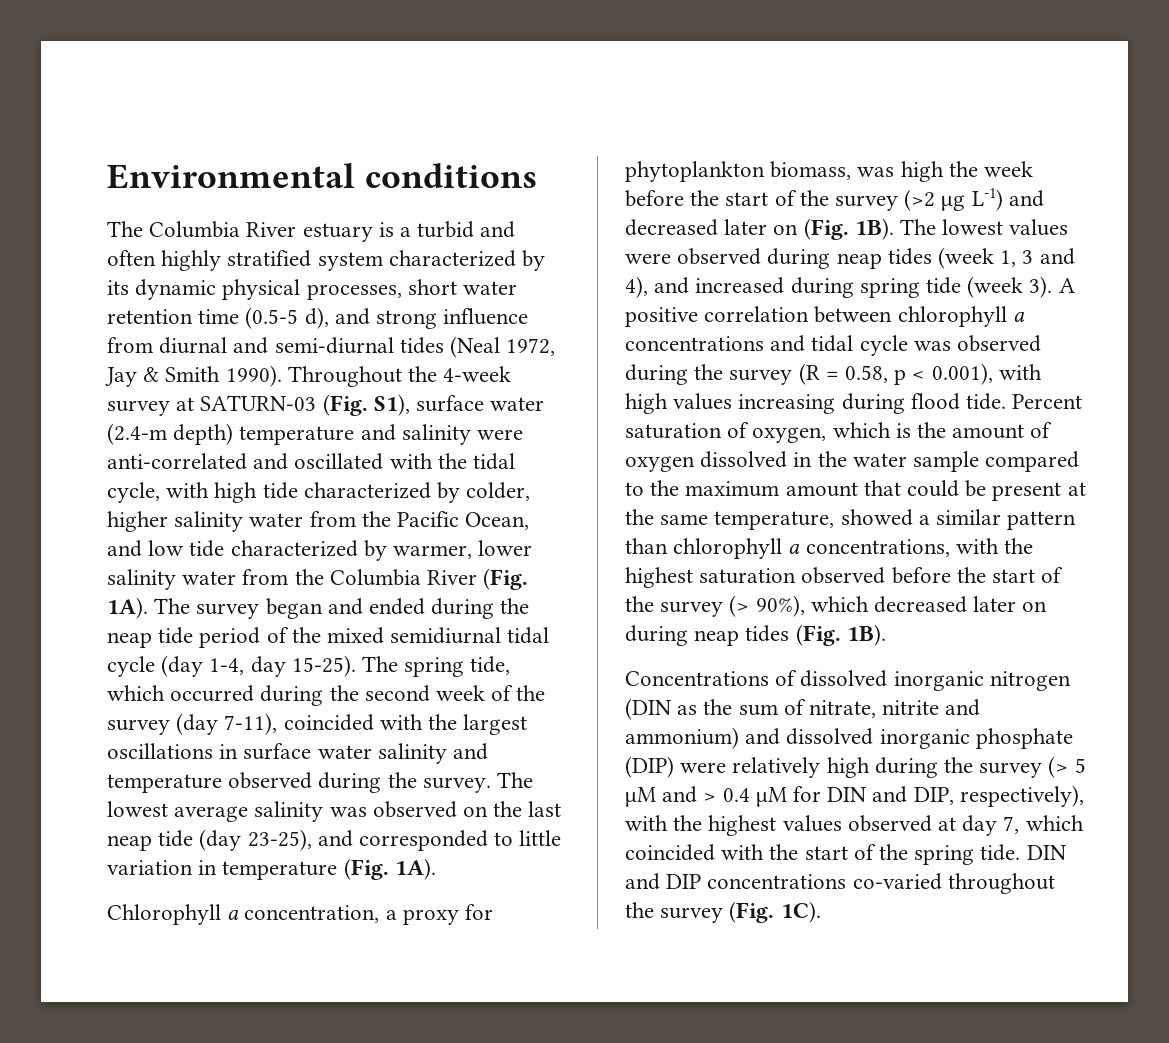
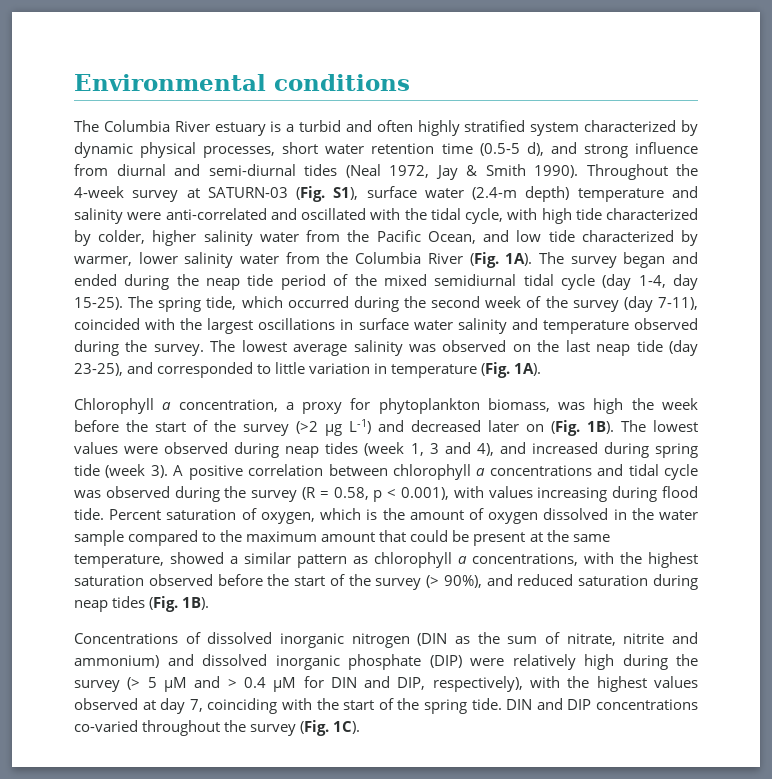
[107,280,129,295] its -> (698, 128) none
[625,393,668,414] high -> (484, 492) none
[625,538,668,554] than -> [353,556,368,564] as
[810,596,1048,613] which decreased later on -> [486,574,649,586] and reduced saturation
[1025,815,1084,831] [625,844,715,861] which coincided -> [207,698,278,714] coinciding

